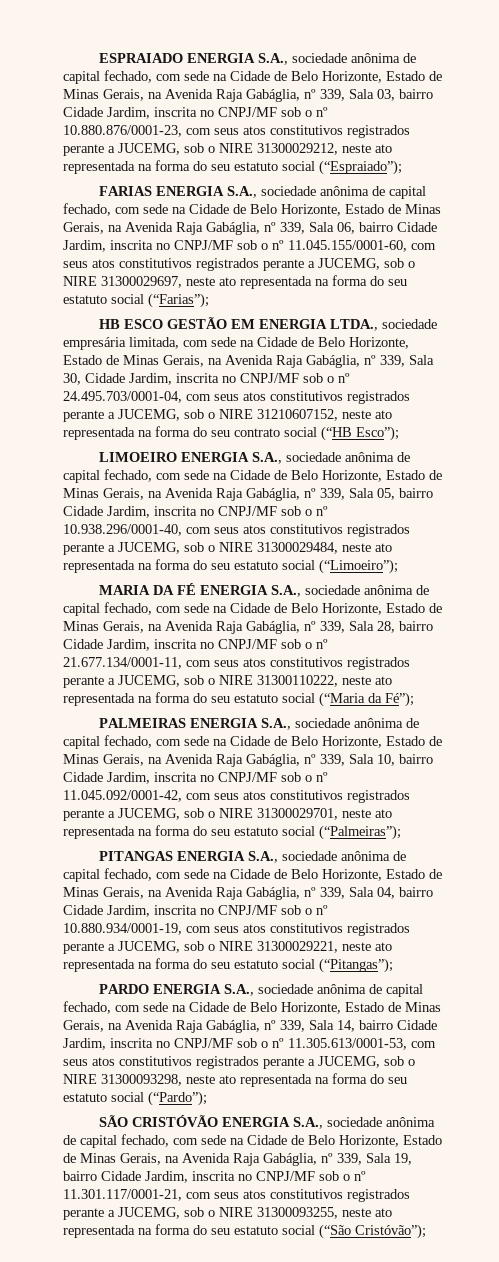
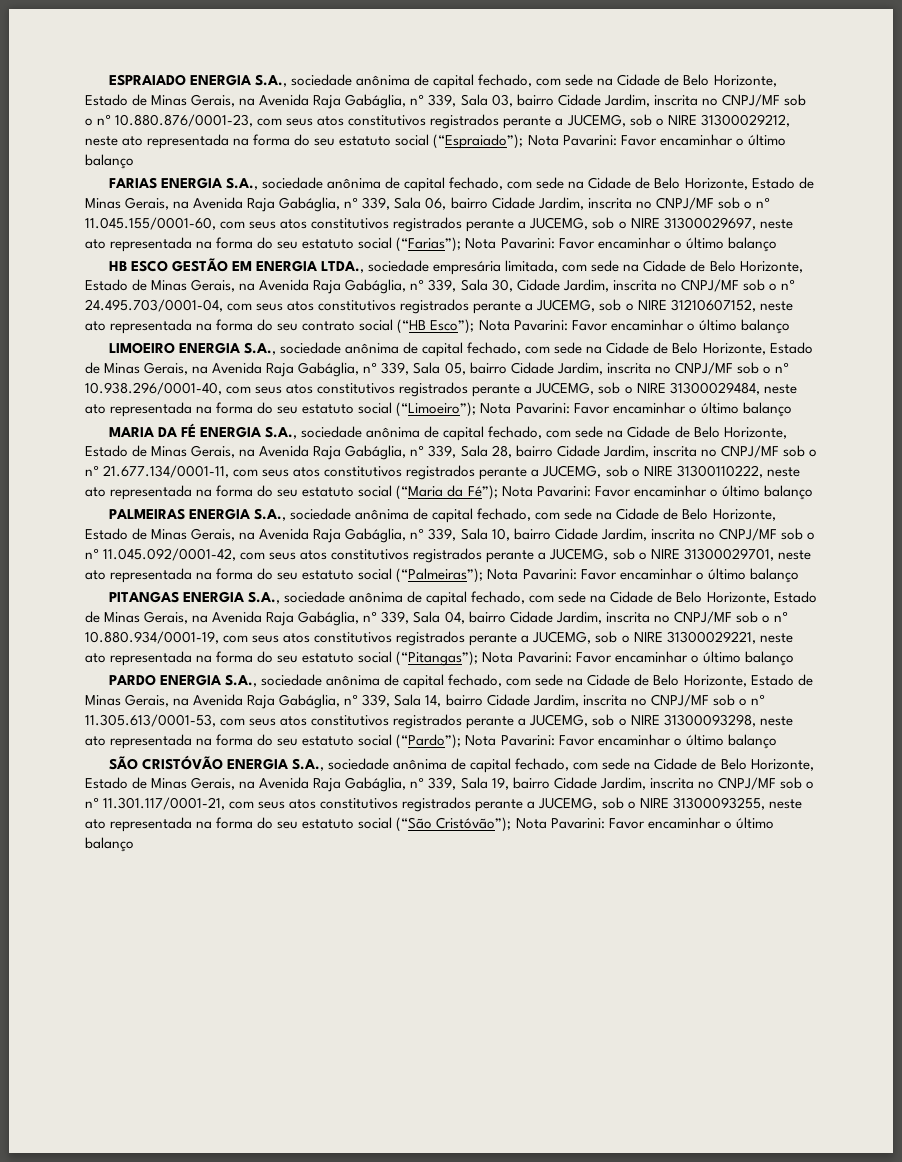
(402, 167) none -> [527,134,786,146] [85,154,134,169] Nota Pavarini: Favor encaminhar o último balanço
(209, 300) none -> [465,237,777,252] Nota Pavarini: Favor encaminhar o último balanço
(399, 433) none -> [478,319,790,334] Nota Pavarini: Favor encaminhar o último balanço
(398, 566) none -> [480,402,792,417] Nota Pavarini: Favor encaminhar o último balanço
(414, 699) none -> [501,485,813,500] Nota Pavarini: Favor encaminhar o último balanço
(401, 832) none -> [487,568,799,583] Nota Pavarini: Favor encaminhar o último balanço
(393, 965) none -> [482,651,794,666] Nota Pavarini: Favor encaminhar o último balanço
(207, 1098) none -> [465,734,777,749] Nota Pavarini: Favor encaminhar o último balanço
(426, 1231) none -> [515,817,774,829] [85,837,134,852] Nota Pavarini: Favor encaminhar o último balanço

